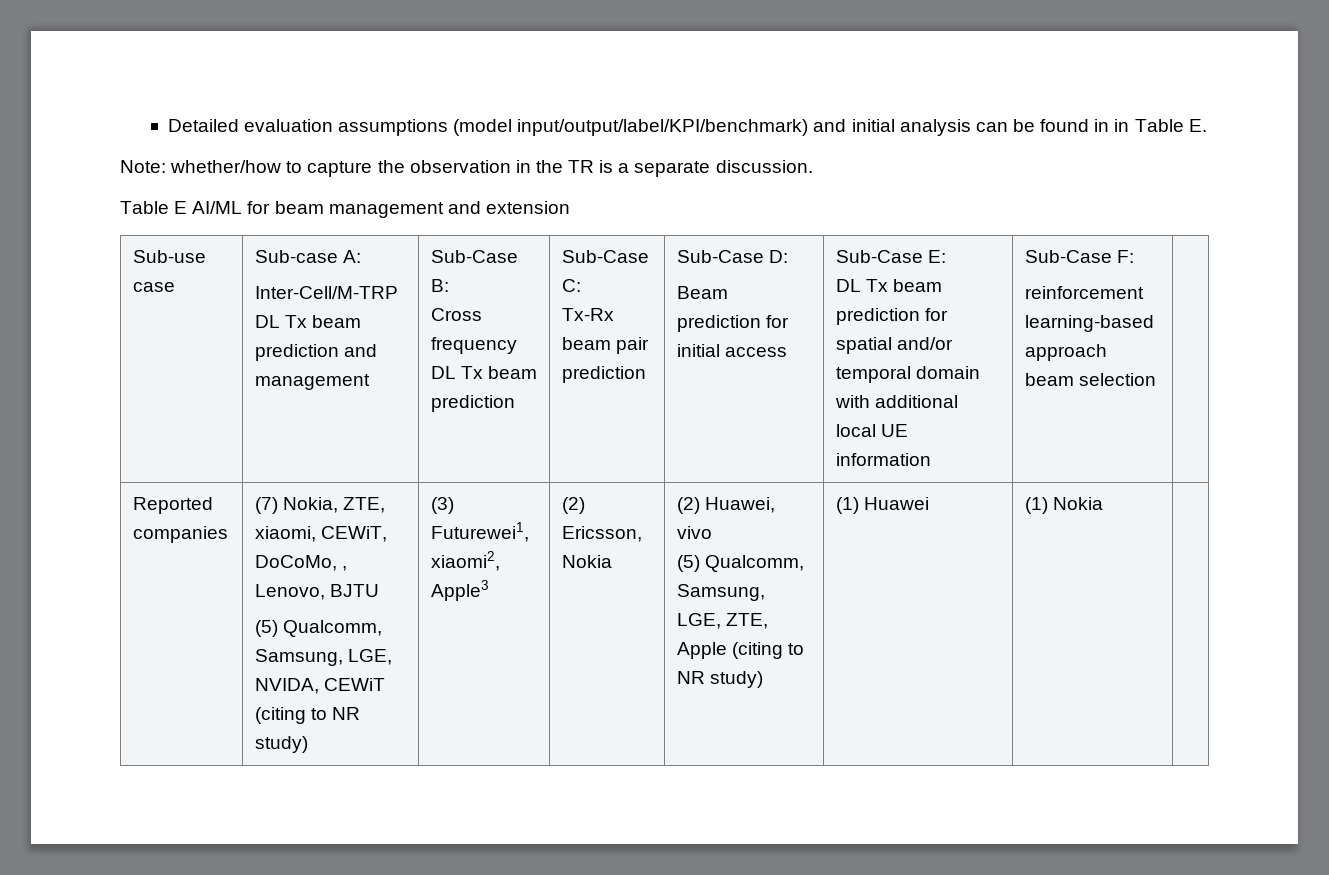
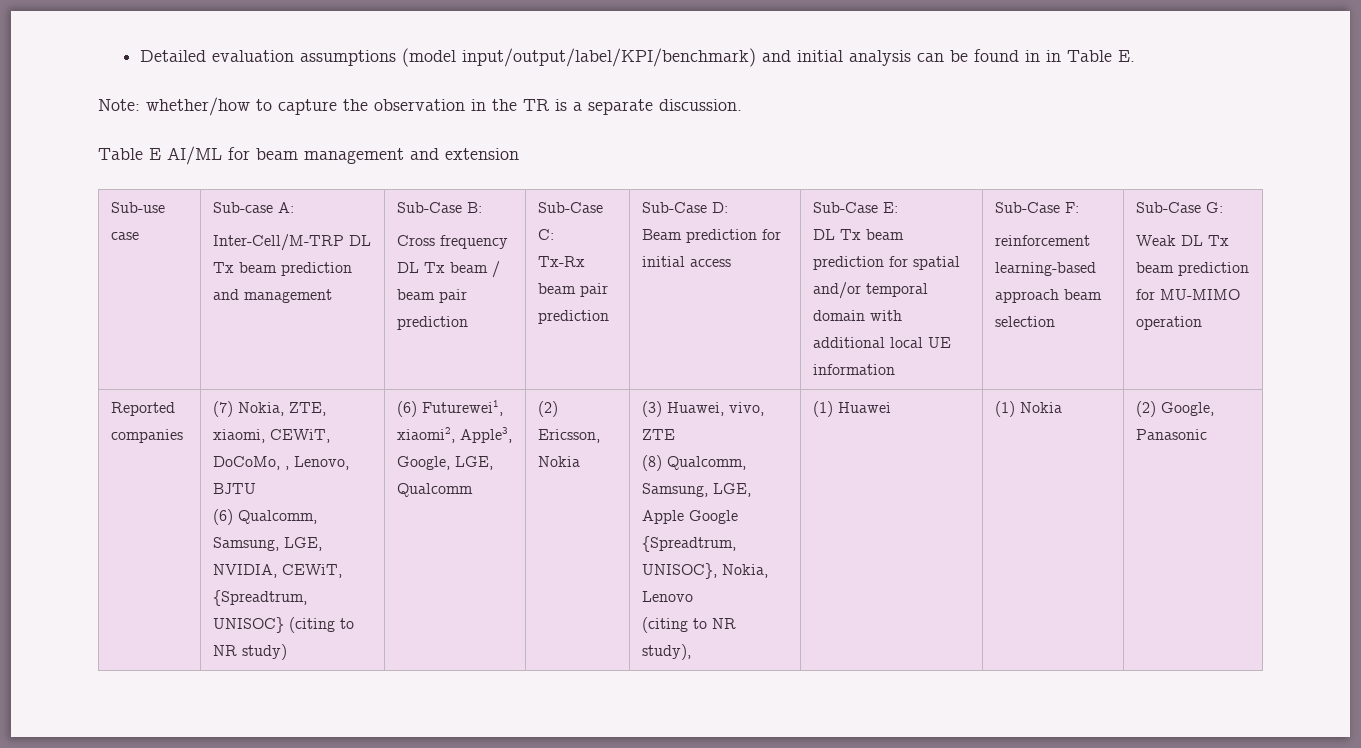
(538, 372) none -> [492,261,501,278] [397,289,468,303] / beam pair
(1156, 379) none -> [1136,202,1224,213] [1136,235,1230,246] [1136,262,1250,276] [1136,289,1241,300] [1136,316,1203,330] Sub-Case G: // Weak DL Tx beam prediction for MU-MIMO operation
[254,620,382,637] [254,649,392,666] [254,678,385,694] [254,707,361,724] [254,736,308,753] [430,497,454,514] (5) Qualcomm, Samsung, LGE, NVIDA, CEWiT (citing to NR study) | (3) -> [213,509,318,525] [213,537,323,551] [213,564,343,578] [213,590,308,606] [213,617,355,633] [213,644,288,660] [397,401,418,417] (6) Qualcomm, Samsung, LGE, NVIDIA, CEWiT, {Spreadtrum, UNISOC} (citing to NR study) | (6)
[430,580,489,601] Apple3 -> [460,427,513,443] [397,456,494,470] [397,483,474,497] Apple3, Google, LGE, Qualcomm
[676,497,775,514] [676,526,712,539] [676,555,804,572] [676,584,765,601] [676,613,768,629] [676,642,805,659] [676,671,763,688] (2) Huawei, vivo // (5) Qualcomm, Samsung, LGE, ZTE, Apple (citing to NR study) -> [642,401,765,417] [642,429,676,440] [642,455,747,471] [642,483,752,497] [642,510,739,524] [642,536,737,552] [642,563,769,579] [642,591,694,602] [642,617,737,633] [642,644,692,660] (3) Huawei, vivo, ZTE // (8) Qualcomm, Samsung, LGE, Apple Google {Spreadtrum, UNISOC}, Nokia, Lenovo // (citing to NR study),
(1103, 503) none -> [1136,401,1215,417] [1136,429,1208,440] (2) Google, Panasonic

